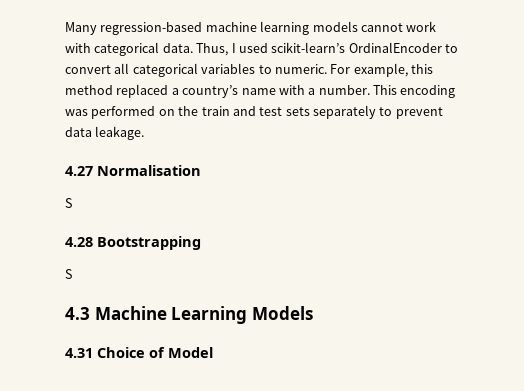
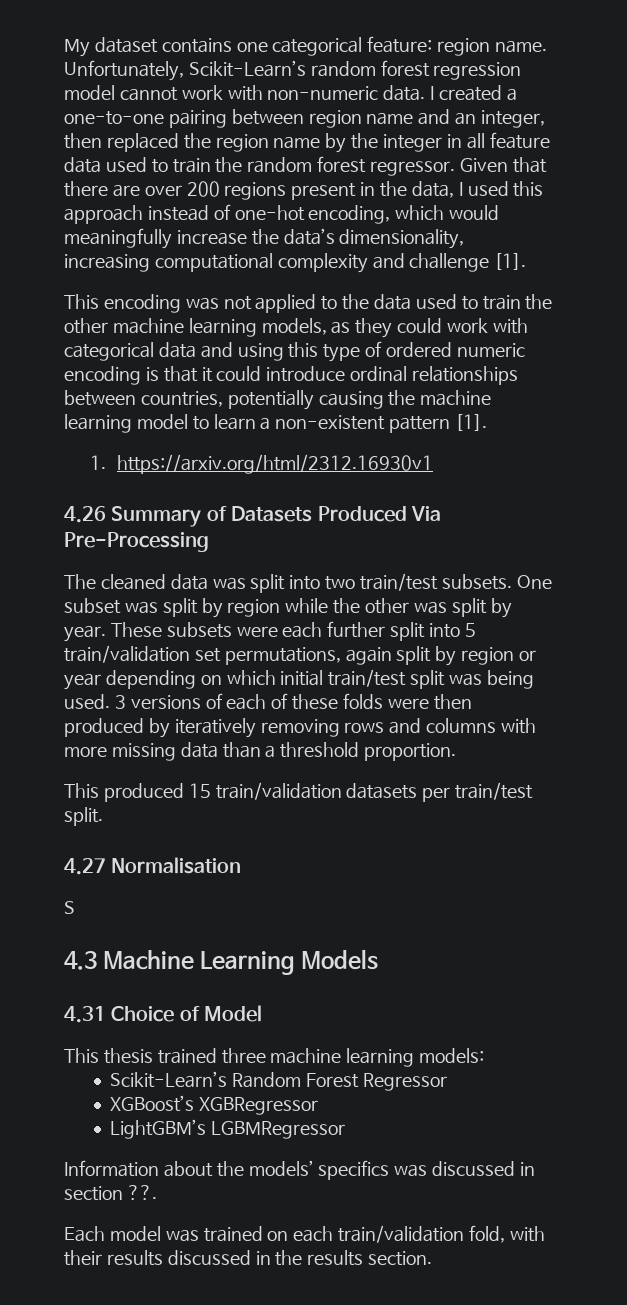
[65,21,437,35] [65,42,458,56] [65,63,433,77] [65,84,456,98] [65,105,443,119] [65,126,145,140] Many regression-based machine learning models cannot work with categorical data. Thus, I used scikit-learn’s OrdinalEncoder to convert all categorical variables to numeric. For example, this method replaced a country’s name with a number. This encoding was performed on the train and test sets separately to prevent data leakage. -> [64,36,548,57] [64,60,522,81] [64,85,517,101] [64,109,545,128] [64,132,550,153] [64,156,547,176] [64,181,544,200] [64,204,500,224] [64,228,465,249] [64,253,527,273] [64,294,553,313] [64,318,528,338] [64,341,525,362] [64,366,519,385] [64,390,492,410] [64,414,488,433] [90,454,433,474] [64,506,441,527] [64,532,209,552] [64,573,552,593] [64,598,512,618] [64,621,476,642] [64,645,537,666] [64,669,534,690] [64,693,472,710] [64,718,537,738] [64,742,457,761] [64,782,534,802] [64,807,103,826] My dataset contains one categorical feature: region name. Unfortunately, Scikit-Learn’s random forest regression model cannot work with non-numeric data. I created a one-to-one pairing between region name and an integer, then replaced the region name by the integer in all feature data used to train the random forest regressor. Given that there are over 200 regions present in the data, I used this approach instead of one-hot encoding, which would meaningfully increase the data’s dimensionality, increasing computational complexity and challenge [1]. // This encoding was not applied to the data used to train the other machine learning models, as they could work with categorical data and using this type of ordered numeric encoding is that it could introduce ordinal relationships between countries, potentially causing the machine learning model to learn a non-existent pattern [1]. // 1. https://arxiv.org/html/2312.16930v1 // 4.26 Summary of Datasets Produced Via Pre-Processing // The cleaned data was split into two train/test subsets. One subset was split by region while the other was split by year. These subsets were each further split into 5 train/validation set permutations, again split by region or year depending on which initial train/test split was being used. 3 versions of each of these folds were then produced by iteratively removing rows and columns with more missing data than a threshold proportion. // This produced 15 train/validation datasets per train/test split.
[65,236,201,250] [65,269,72,279] // 4.28 Bootstrapping // S -> (75, 907) none
(213, 352) none -> [64,1048,485,1067] [110,1071,447,1091] [110,1095,318,1115] [110,1119,345,1139] [64,1160,536,1180] [64,1185,157,1201] [64,1225,545,1243] [64,1250,433,1266] // This thesis trained three machine learning models: // Scikit-Learn’s Random Forest Regressor // XGBoost’s XGBRegressor // LightGBM’s LGBMRegressor // Information about the models’ specifics was discussed in section ??. // Each model was trained on each train/validation fold, with their results discussed in the results section.

